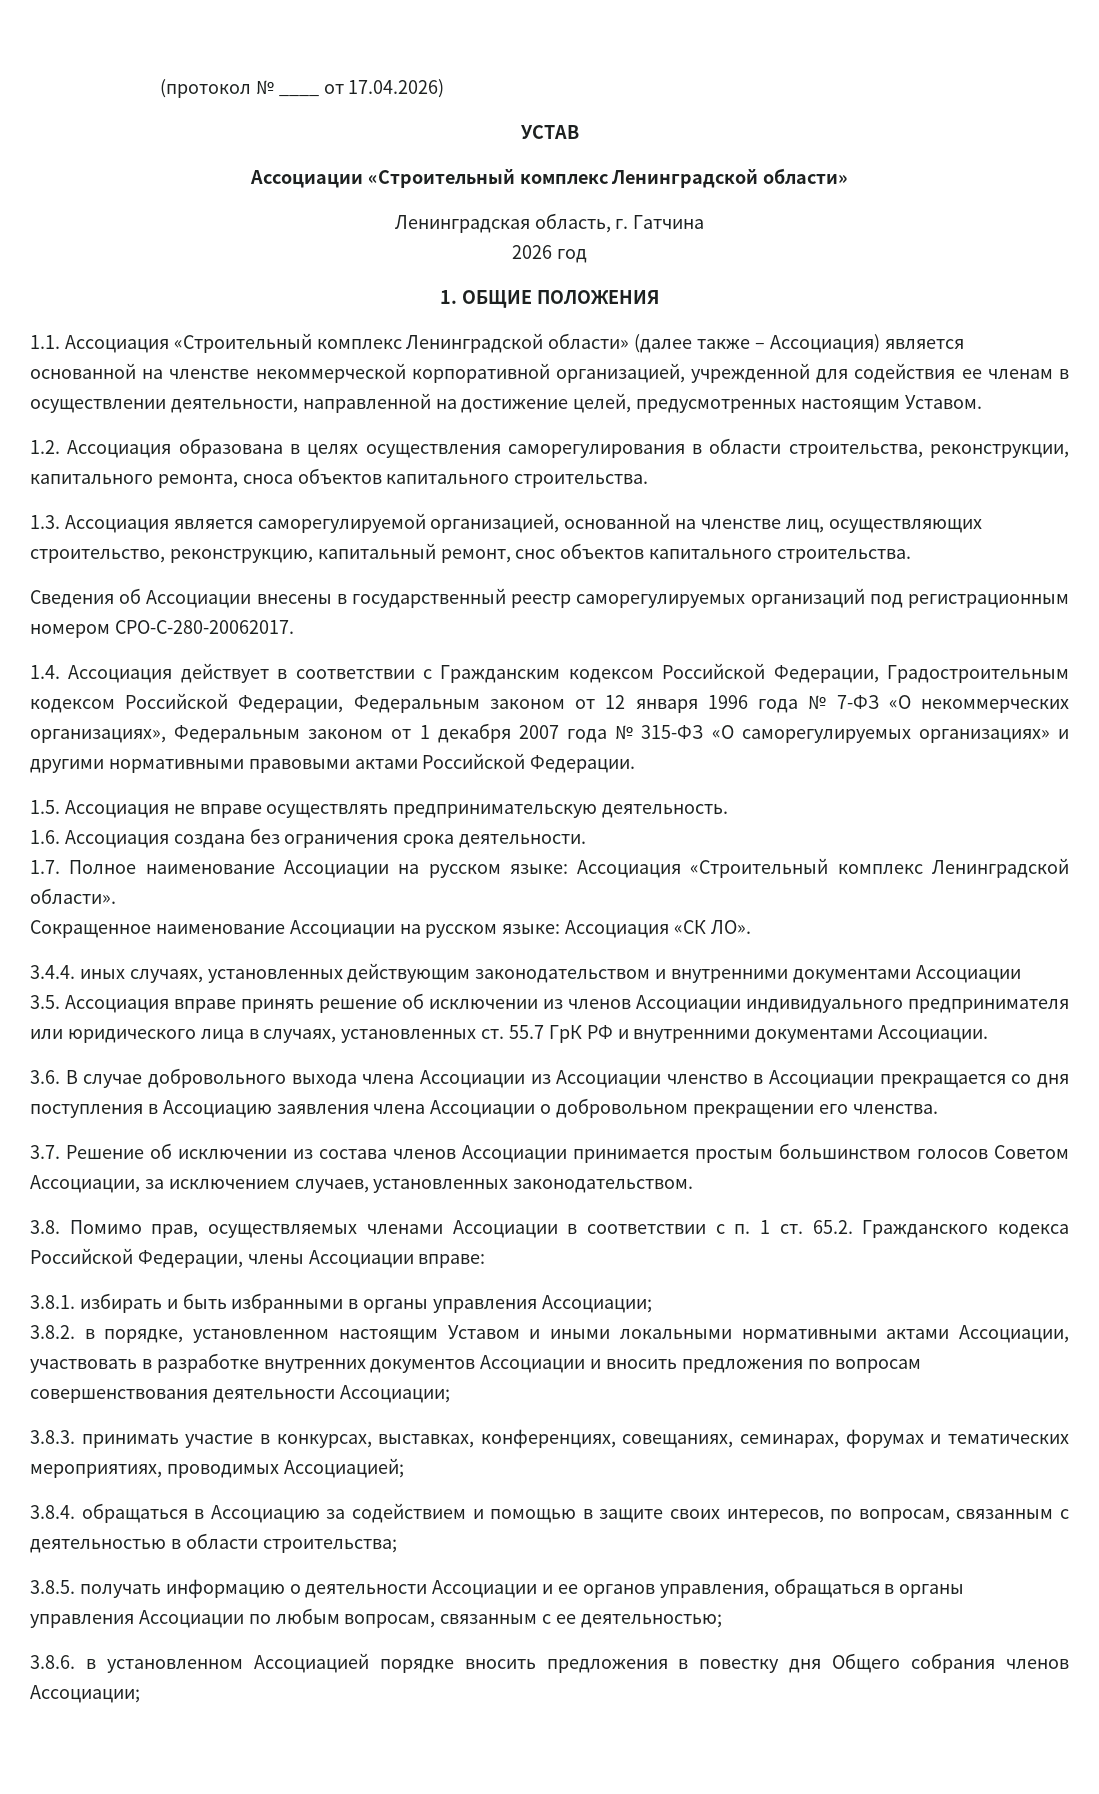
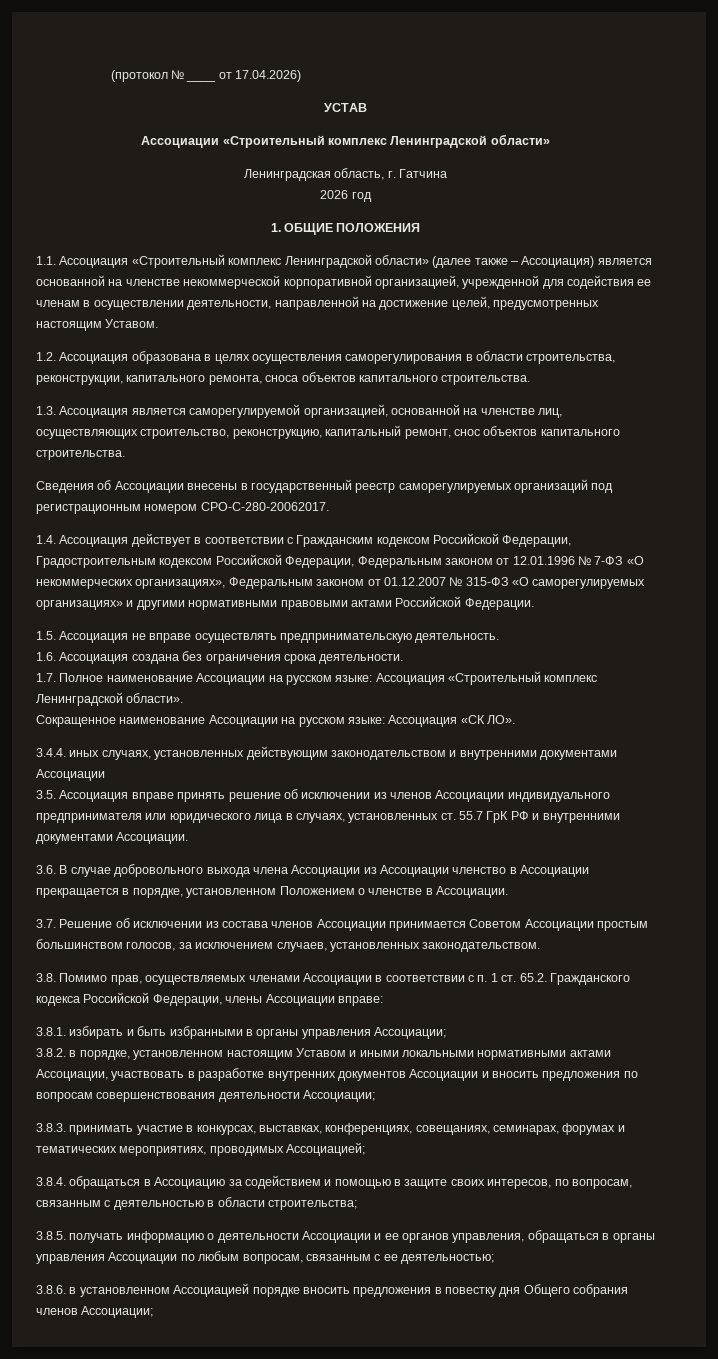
[605,695,799,713] 12 января 1996 года -> [512,556,575,565] 12.01.1996
[419,723,608,743] 1 декабря 2007 года -> [383,577,446,586] 01.12.2007
[1011,1074,1069,1088] [30,1098,938,1118] со дня поступления в Ассоциацию заявления члена Ассоциации о добровольном прекращении его членства. -> [122,886,508,898] в порядке, установленном Положением о членстве в Ассоциации.
[695,1143,1069,1163] [30,1175,140,1193] простым большинством голосов Советом Ассоциации, -> [469,919,649,931] [36,939,176,951] Советом Ассоциации простым большинством голосов,

